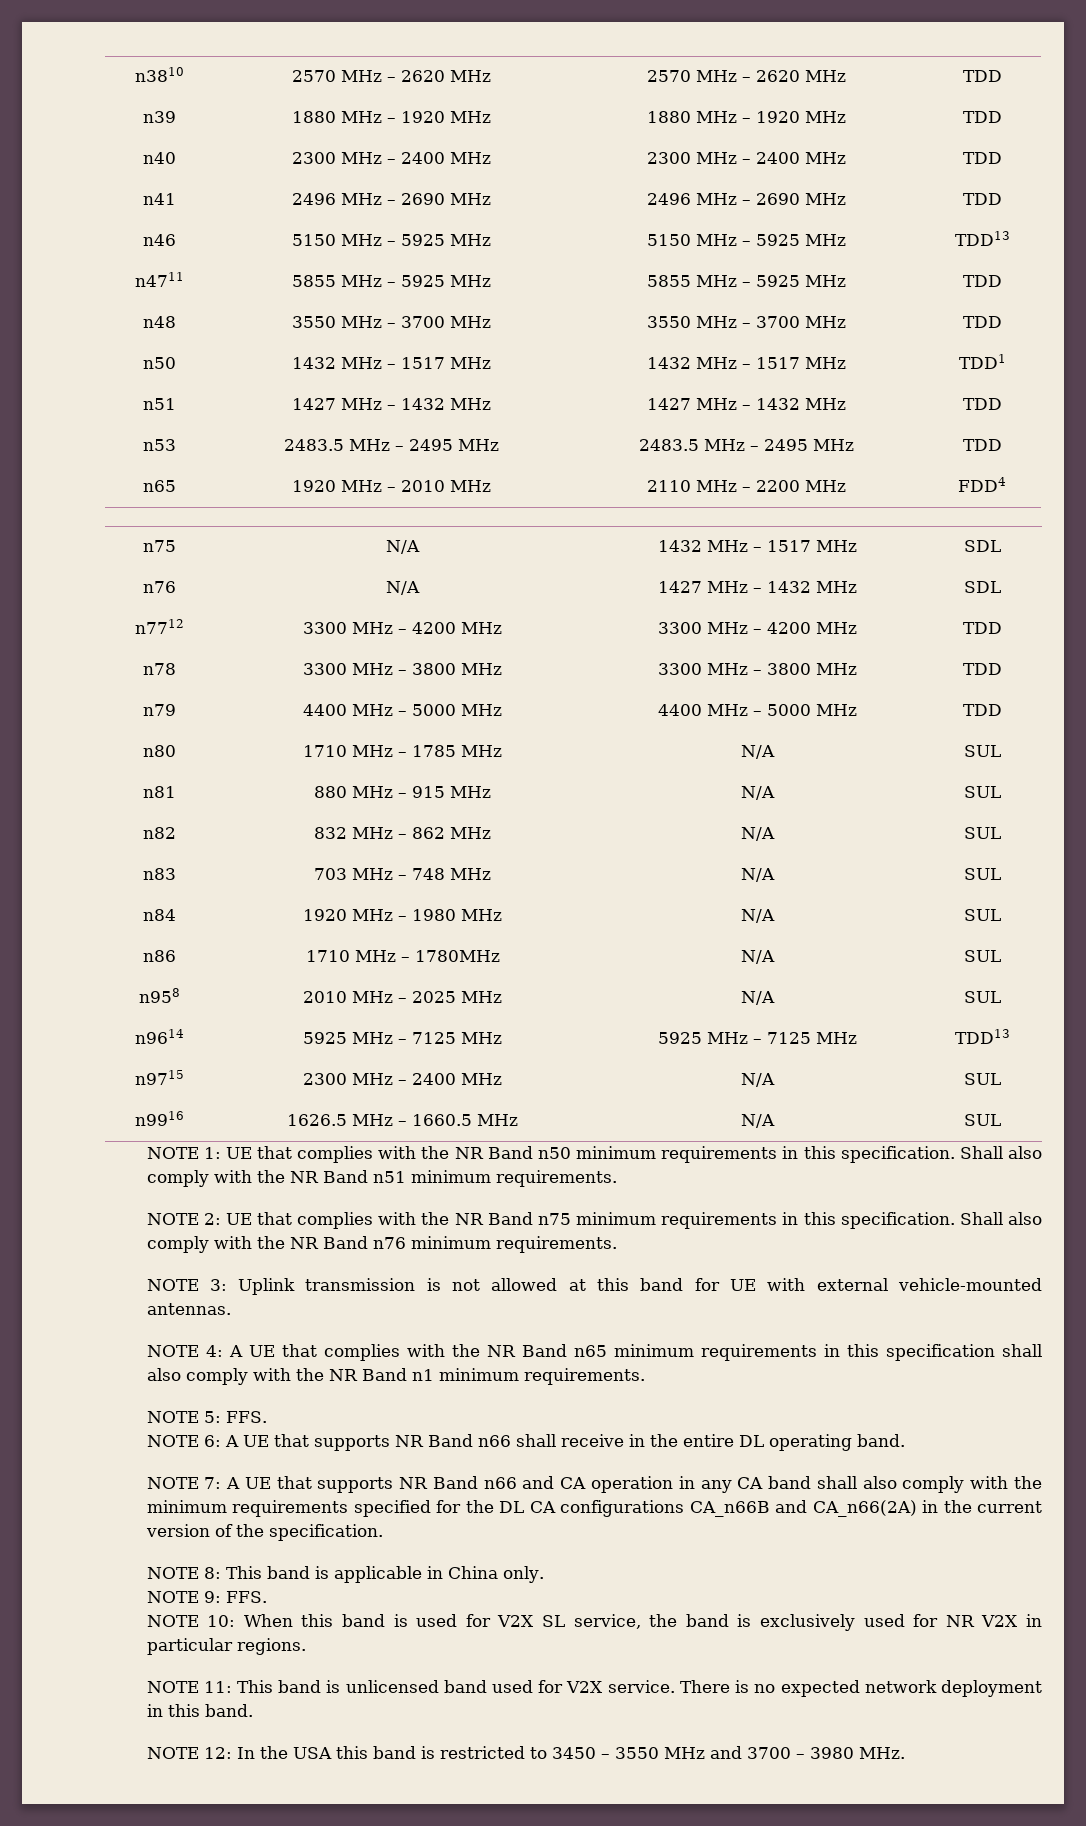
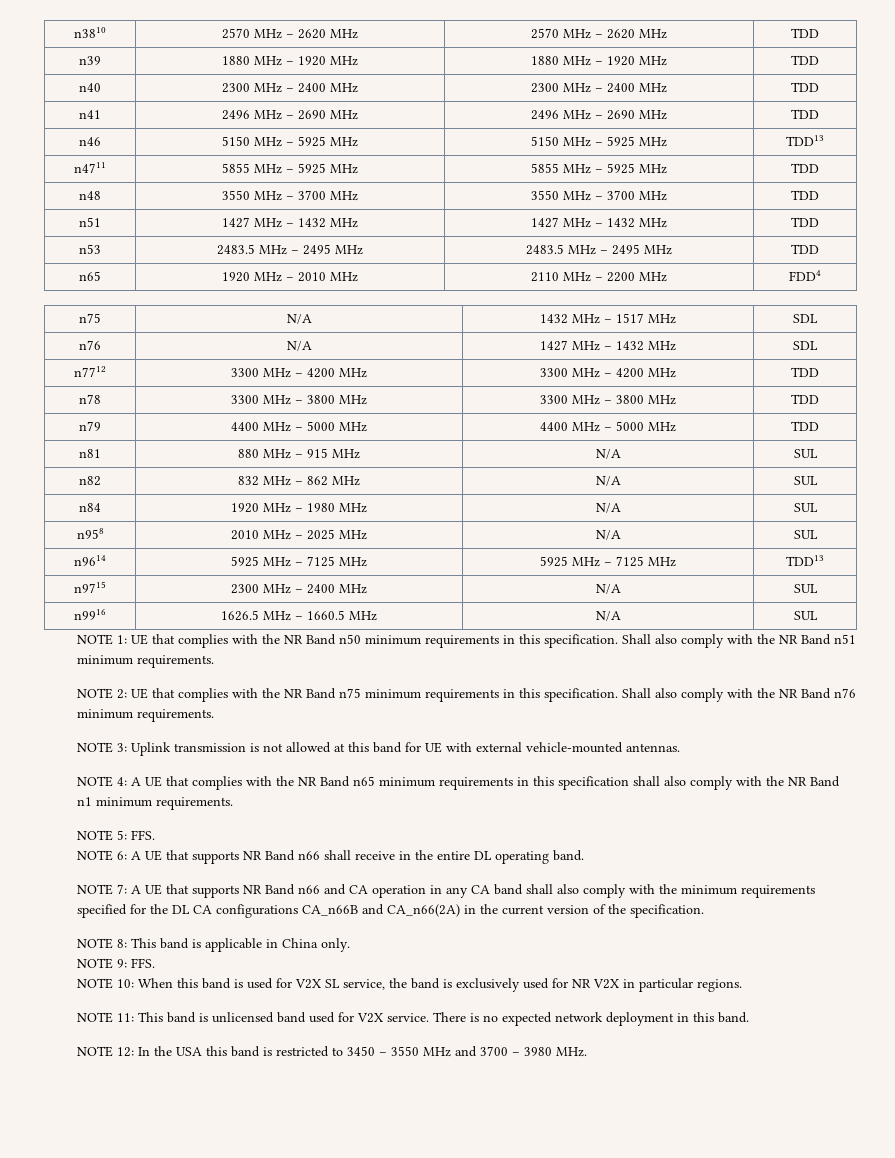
[143,357,176,369] [291,357,491,369] [646,357,846,369] [958,354,1006,369] // n50 | 1432 MHz – 1517 MHz | 1432 MHz – 1517 MHz | TDD1 -> (819, 195) none
[143,745,176,757] [303,745,502,757] [741,745,775,759] [964,745,1001,757] // n80 | 1710 MHz – 1785 MHz | N/A | SUL -> (819, 426) none
[143,868,176,880] [314,868,491,880] [741,868,775,882] [964,868,1001,880] // n83 | 703 MHz – 748 MHz | N/A | SUL -> (818, 480) none
[143,950,176,962] [305,950,500,962] [741,950,775,964] [964,950,1001,962] // n86 | 1710 MHz – 1780MHz | N/A | SUL -> (818, 507) none

